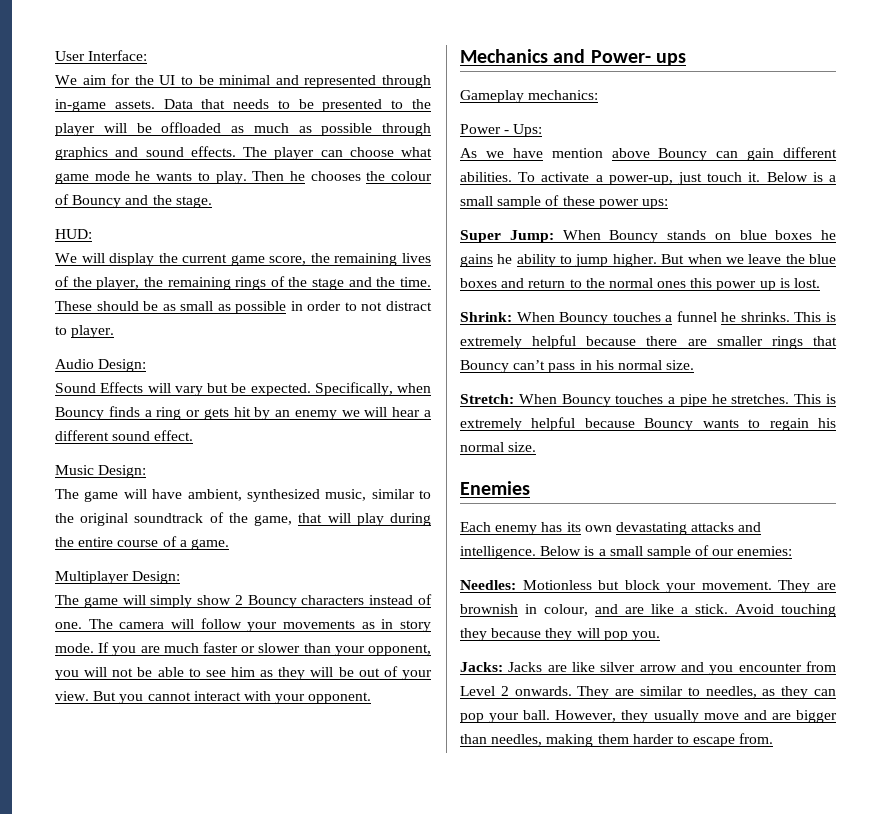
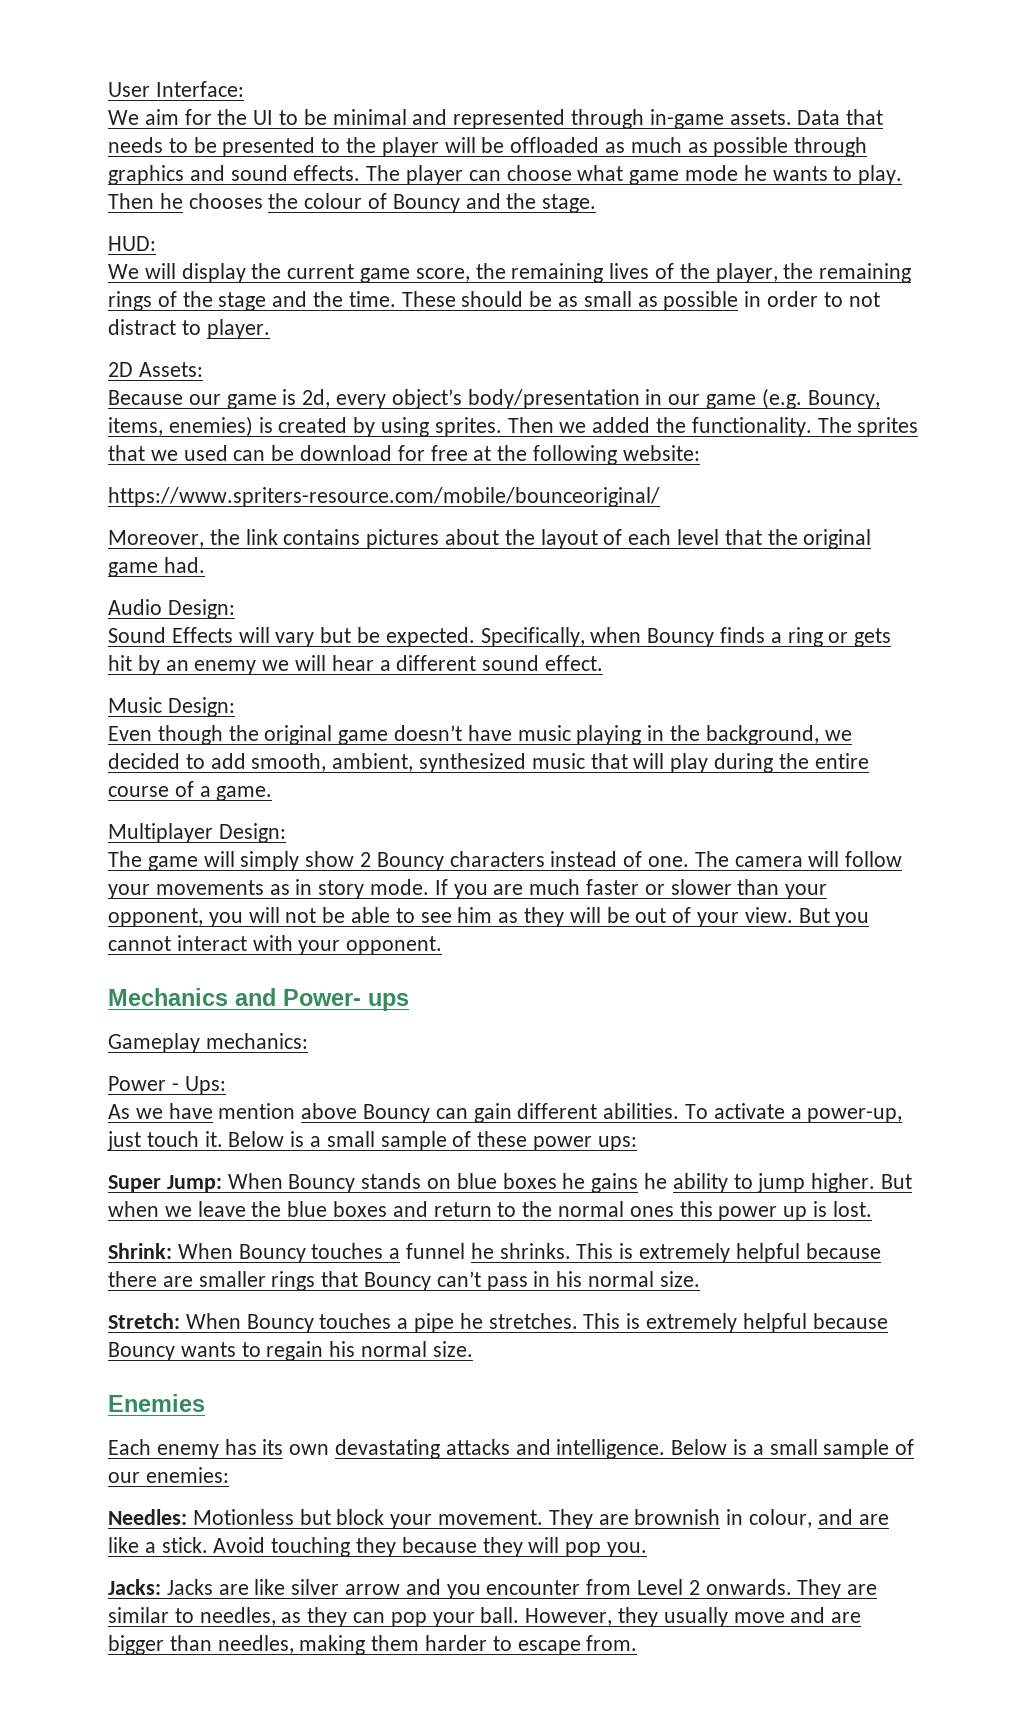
(115, 331) none -> [108,362,203,377] [108,388,880,409] [108,416,919,437] [108,445,700,465] [108,487,660,507] [108,529,872,549] [108,557,205,577] // 2D Assets: // Because our game is 2d, every object’s body/presentation in our game (e.g. Bouncy, items, enemies) is created by using sprites. Then we added the functionality. The sprites that we used can be download for free at the following website: // https://www.spriters-resource.com/mobile/bounceoriginal/ // Moreover, the link contains pictures about the layout of each level that the original game had.
[55,489,431,502] [55,512,293,526] The game will have ambient, synthesized music, similar to the original soundtrack of the game, -> [108,725,852,745] [108,753,585,773] Even though the original game doesn’t have music playing in the background, we decided to add smooth, ambient, synthesized music

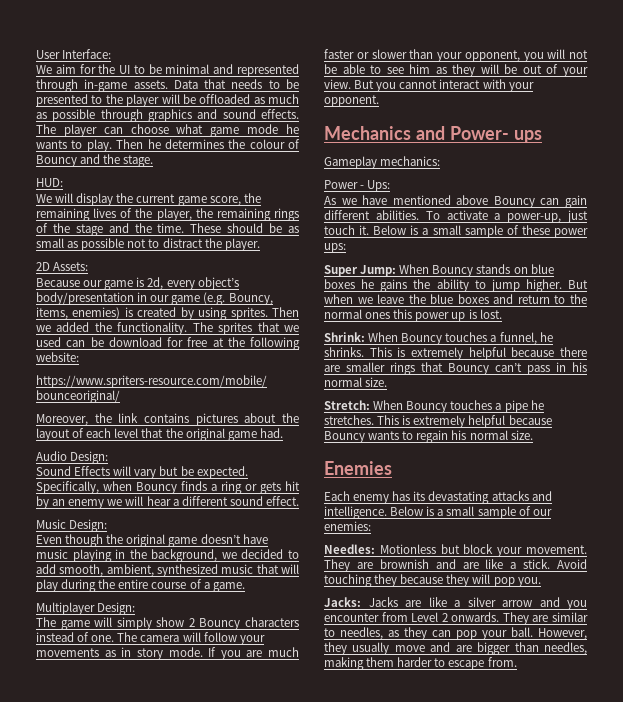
[188,193,263,209] chooses -> [164,139,224,149] determines
[744,291,880,307] [108,319,201,335] in order to not distract to -> [127,238,222,248] not to distract the
[218,1103,296,1119] mention -> [392,195,451,205] mentioned
[644,1173,668,1189] he -> [413,279,431,289] the
[406,1243,466,1259] funnel -> [499,332,537,345] funnel,
[289,1444,330,1455] own -> (426, 496) none
[726,1509,813,1528] in colour, -> (429, 564) none
(286, 1587) none -> [454,600,460,607] a

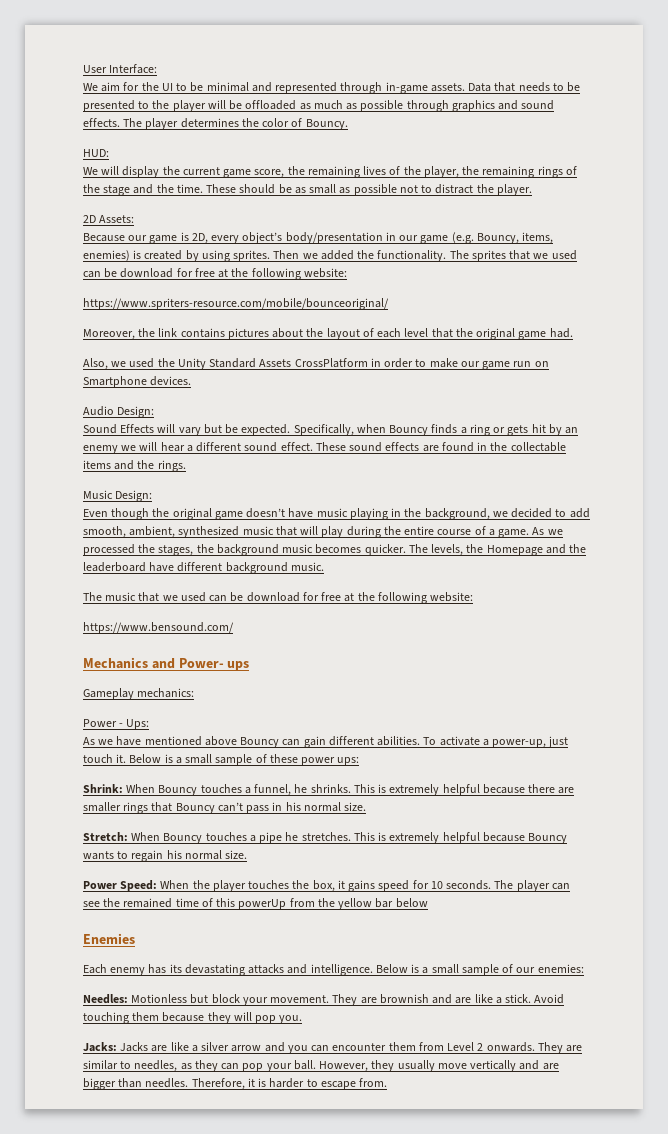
[103,124,299,137] [36,139,300,152] [36,154,154,167] can choose what game mode he wants to play. Then he determines the colour of Bouncy and the stage. -> [180,118,348,130] determines the color of Bouncy.
[147,277,164,290] 2d, -> [191,233,208,244] 2D,
(283, 433) none -> [83,358,549,370] [83,376,192,388] // Also, we used the Unity Standard Assets CrossPlatform in order to make our game run on Smartphone devices.
(299, 501) none -> [315,442,566,452] [83,460,186,472] These sound effects are found in the collectable items and the rings.
[36,602,136,615] [36,617,299,630] [36,632,265,645] [36,647,299,660] [324,49,588,62] [324,64,588,77] [324,79,534,92] [324,95,379,107] // Multiplayer Design: // The game will simply show 2 Bouncy characters instead of one. The camera will follow your movements as in story mode. If you are much faster or slower than your opponent, you will not be able to see him as they will be out of your view. But you cannot interact with your opponent. -> [532,527,563,535] [83,544,587,556] [83,562,324,574] [83,592,474,604] [83,622,234,634] As we processed the stages, the background music becomes quicker. The levels, the Homepage and the leaderboard have different background music. // The music that we used can be download for free at the following website: // https://www.bensound.com/
[324,264,554,277] [324,279,588,292] [324,294,587,304] [324,309,502,322] // Super Jump: When Bouncy stands on blue boxes he gains the ability to jump higher. But when we leave the blue boxes and return to the normal ones this power up is lost. -> (360, 761) none
(533, 435) none -> [83,880,570,892] [83,898,428,910] // Power Speed: When the player touches the box, it gains speed for 10 seconds. The player can see the remained time of this powerUp from the yellow bar below
[374,574,398,587] they -> [132,1012,160,1021] them
[324,613,379,622] encounter -> [311,1042,416,1052] can encounter them
(425, 648) none -> [470,1060,517,1072] vertically
[544,642,587,655] [324,657,395,670] needles, making them -> [145,1078,267,1090] needles. Therefore, it is

